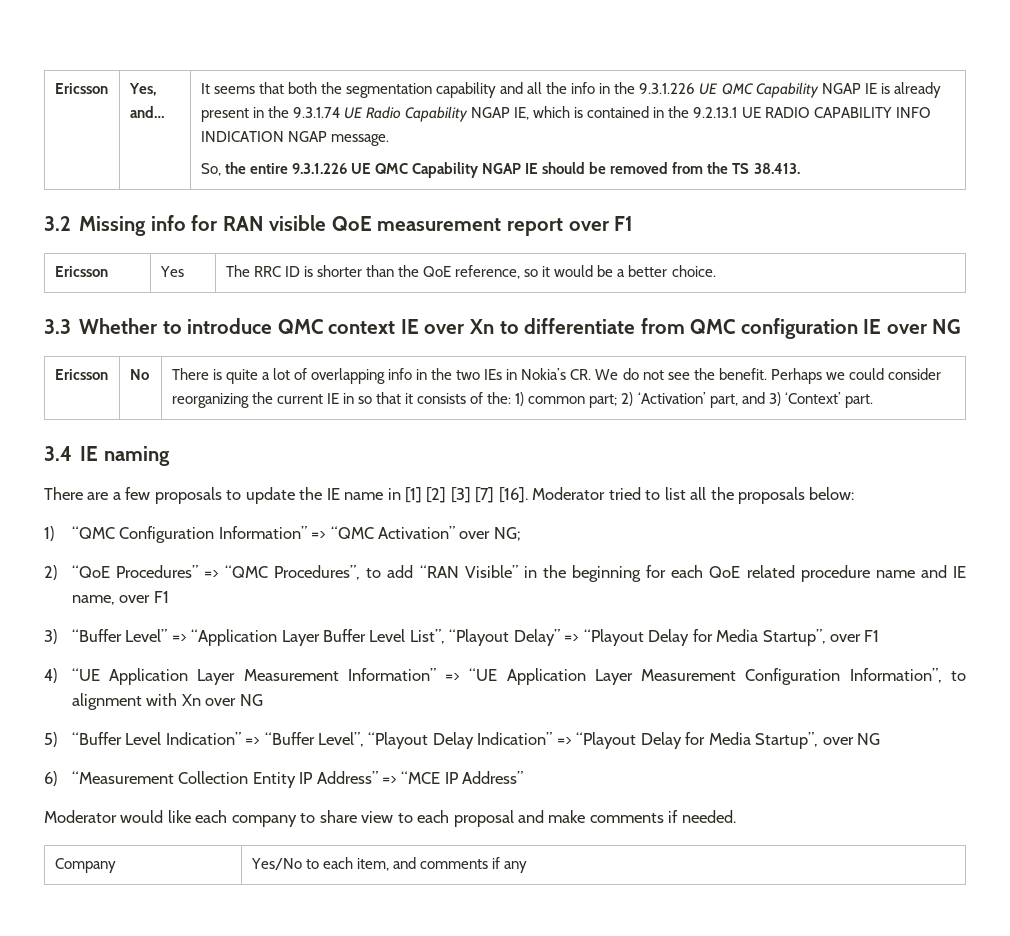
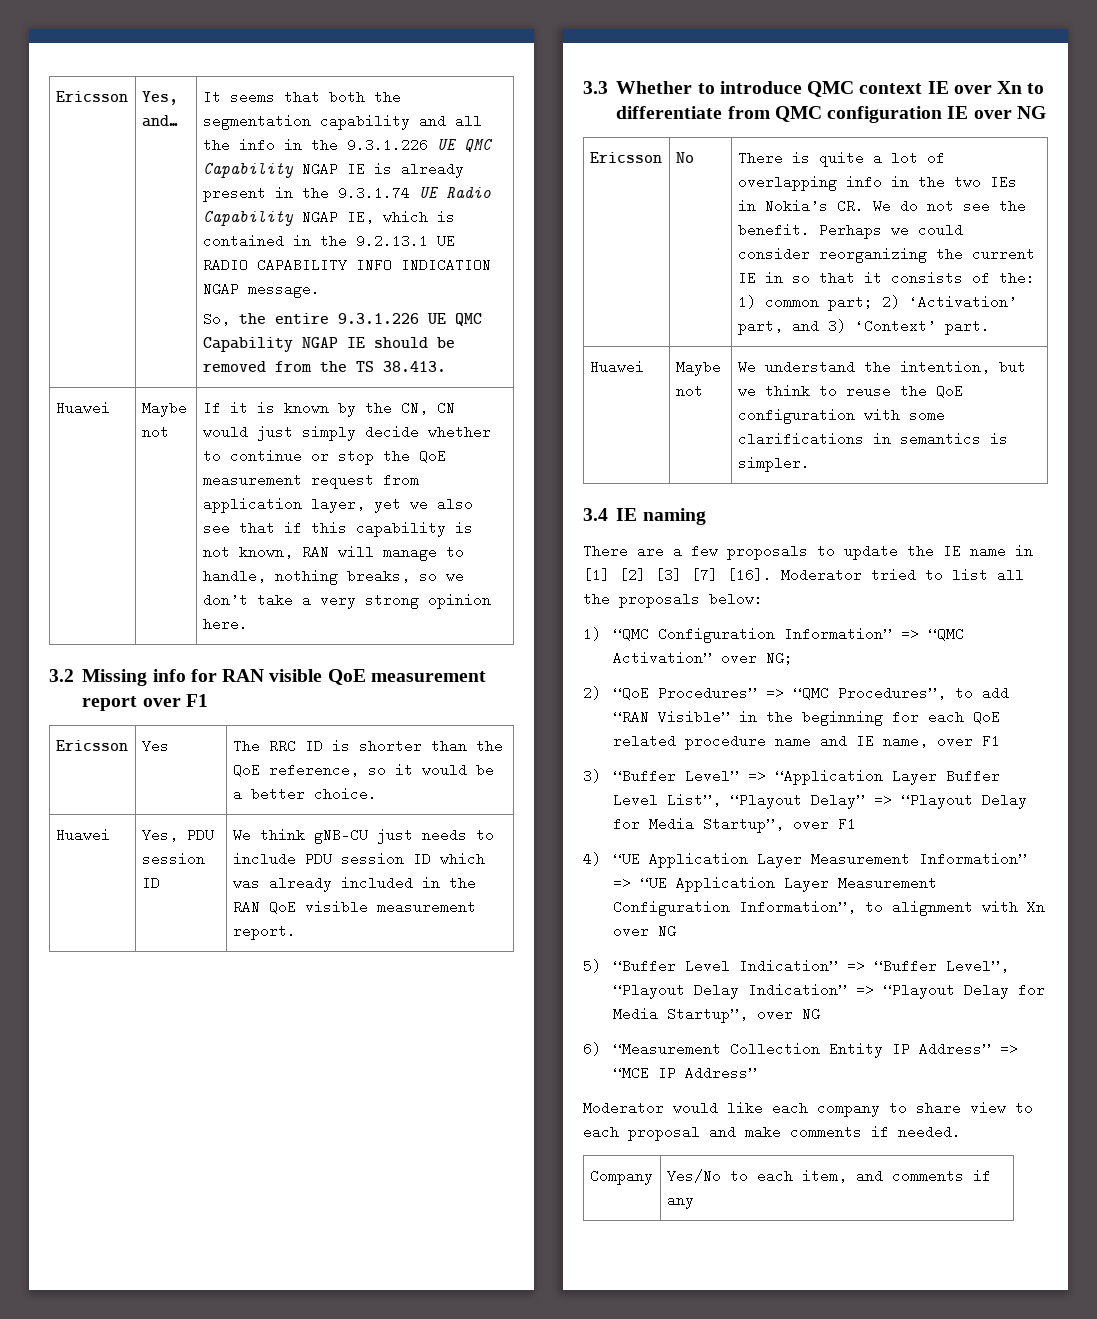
(800, 168) none -> [55,401,110,415] [141,401,187,417] [141,427,169,437] [202,401,455,417] [202,425,491,441] [202,449,446,465] [202,473,419,489] [202,497,473,513] [202,521,473,537] [202,545,464,561] [202,569,464,585] [202,593,491,609] [202,617,248,631] // Huawei | Maybe not | If it is known by the CN, CN would just simply decide whether to continue or stop the QoE measurement request from application layer, yet we also see that if this capability is not known, RAN will manage to handle, nothing breaks, so we don’t take a very strong opinion here.
(716, 271) none -> [55,828,110,842] [141,828,214,842] [141,852,205,866] [141,876,160,890] [232,828,494,844] [232,852,485,866] [232,876,476,892] [232,900,476,914] [232,924,296,940] // Huawei | Yes, PDU session ID | We think gNB-CU just needs to include PDU session ID which was already included in the RAN QoE visible measurement report.
(873, 401) none -> [589,360,644,374] [675,360,721,376] [675,386,703,396] [737,360,1026,374] [737,384,963,398] [737,408,945,424] [737,432,1008,446] [737,456,810,472] // Huawei | Maybe not | We understand the intention, but we think to reuse the QoE configuration with some clarifications in semantics is simpler.

